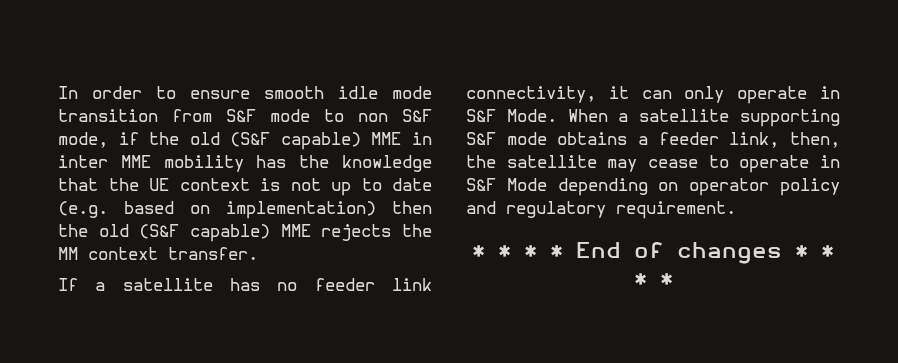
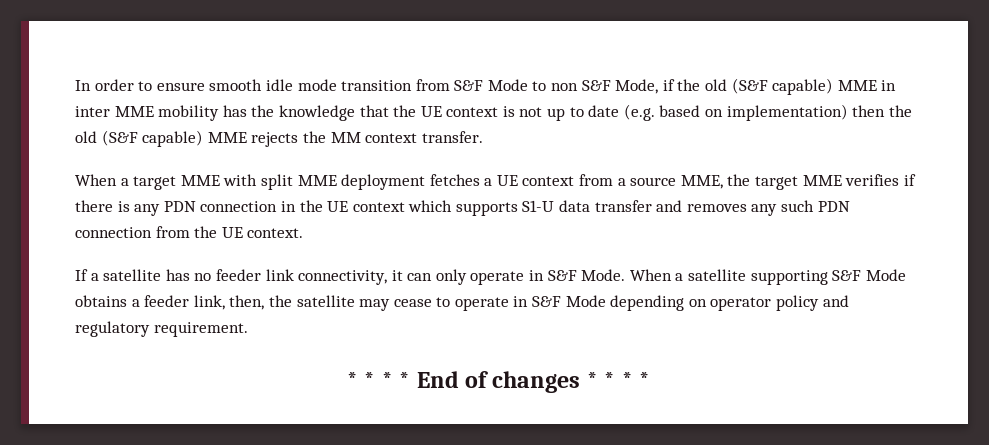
[270,109,310,122] mode -> [487,79,528,91] Mode
[58,132,108,148] mode, -> [615,79,659,94] Mode,
(258, 253) none -> [75,174,916,190] [75,200,850,216] [75,226,304,238] // When a target MME with split MME deployment fetches a UE context from a source MME, the target MME verifies if there is any PDN connection in the UE context which supports S1-U data transfer and removes any such PDN connection from the UE context.
[506,132,547,145] mode -> [865,269,906,281] Mode

